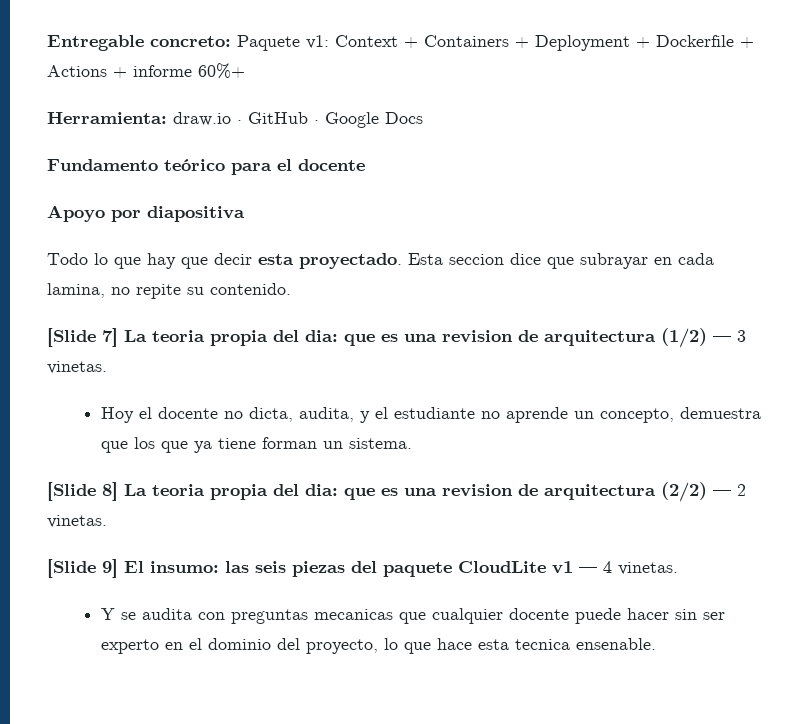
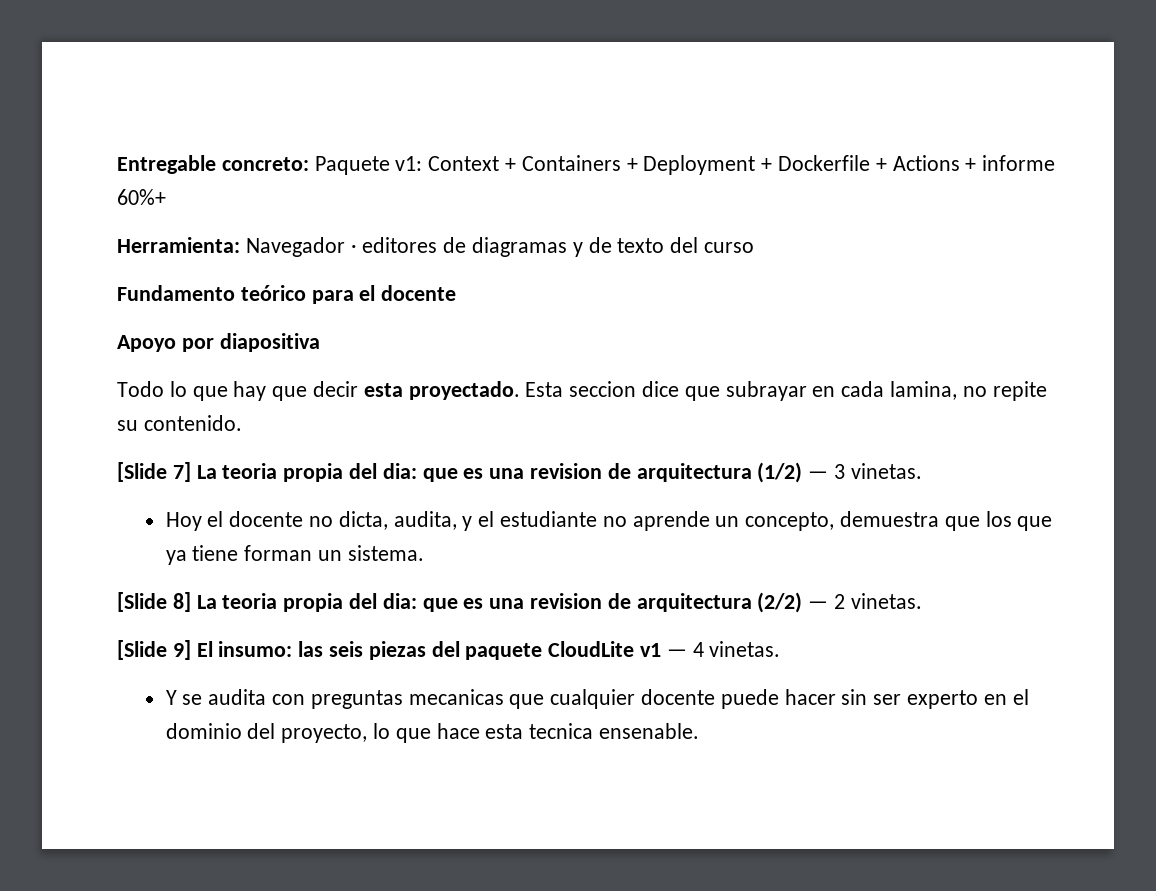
[173,112,423,128] draw.io · GitHub · Google Docs -> [245,237,755,257] Navegador · editores de diagramas y de texto del curso

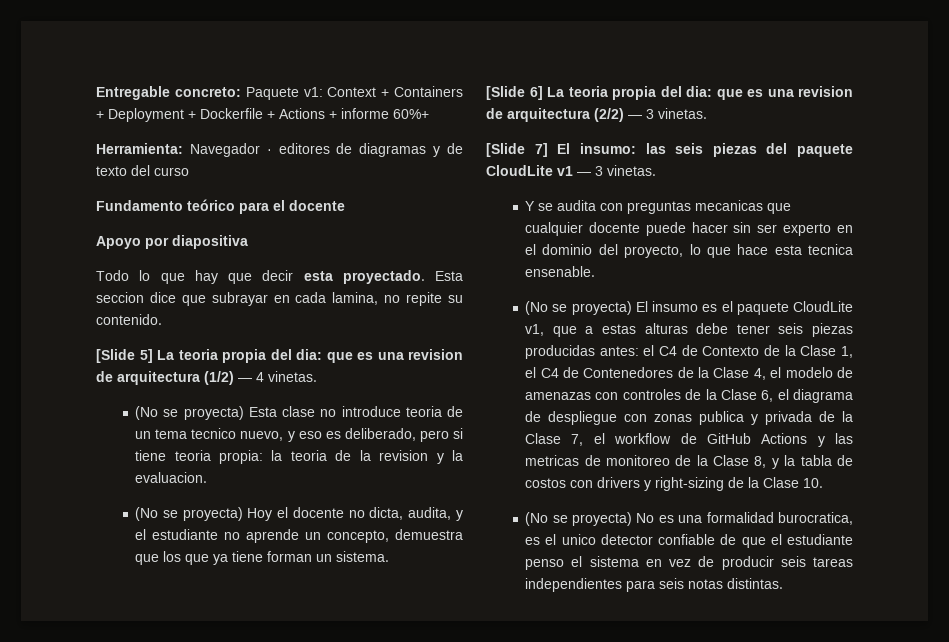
[172,462,191,482] 7] -> [139,349,153,363] 5]
[834,463,922,479] 3 vinetas. // -> [256,371,317,382] [135,406,463,420] [135,428,463,442] [135,450,464,464] [135,472,208,483] [135,507,243,521] 4 vinetas. // (No se proyecta) Esta clase no introduce teoria de un tema tecnico nuevo, y eso es deliberado, pero si tiene teoria propia: la teoria de la revision y la evaluacion. // (No se proyecta)
[172,592,191,612] 8] -> [529,86,543,100] 6]
[834,594,846,609] 2 -> [646,109,654,119] 3
[172,640,191,660] 9] -> [534,143,548,157] 7]
[692,642,704,657] 4 -> [595,166,603,176] 3
(700, 731) none -> [525,301,853,315] [525,323,853,337] [525,345,853,359] [525,367,853,380] [525,389,853,403] [525,411,853,425] [525,433,853,447] [525,455,853,469] [525,477,824,491] [525,512,853,526] [525,534,853,548] [525,556,853,570] [525,578,784,592] // (No se proyecta) El insumo es el paquete CloudLite v1, que a estas alturas debe tener seis piezas producidas antes: el C4 de Contexto de la Clase 1, el C4 de Contenedores de la Clase 4, el modelo de amenazas con controles de la Clase 6, el diagrama de despliegue con zonas publica y privada de la Clase 7, el workflow de GitHub Actions y las metricas de monitoreo de la Clase 8, y la tabla de costos con drivers y right-sizing de la Clase 10. // (No se proyecta) No es una formalidad burocratica, es el unico detector confiable de que el estudiante penso el sistema en vez de producir seis tareas independientes para seis notas distintas.

